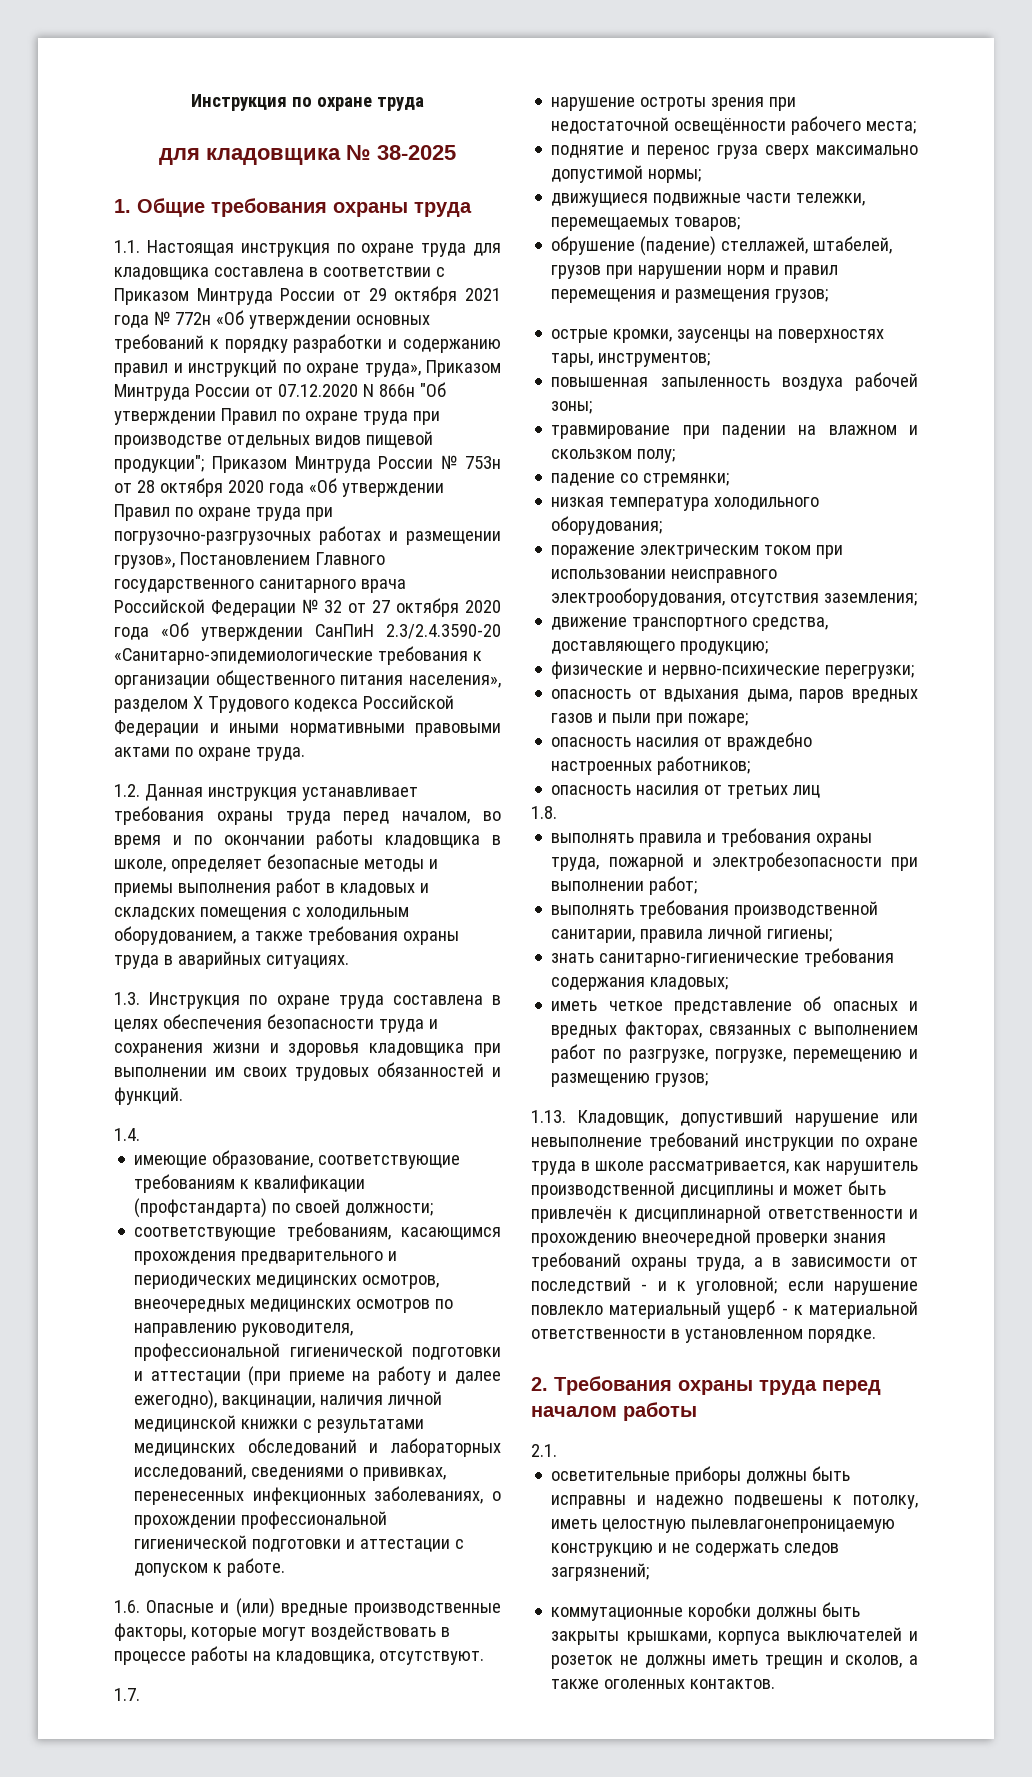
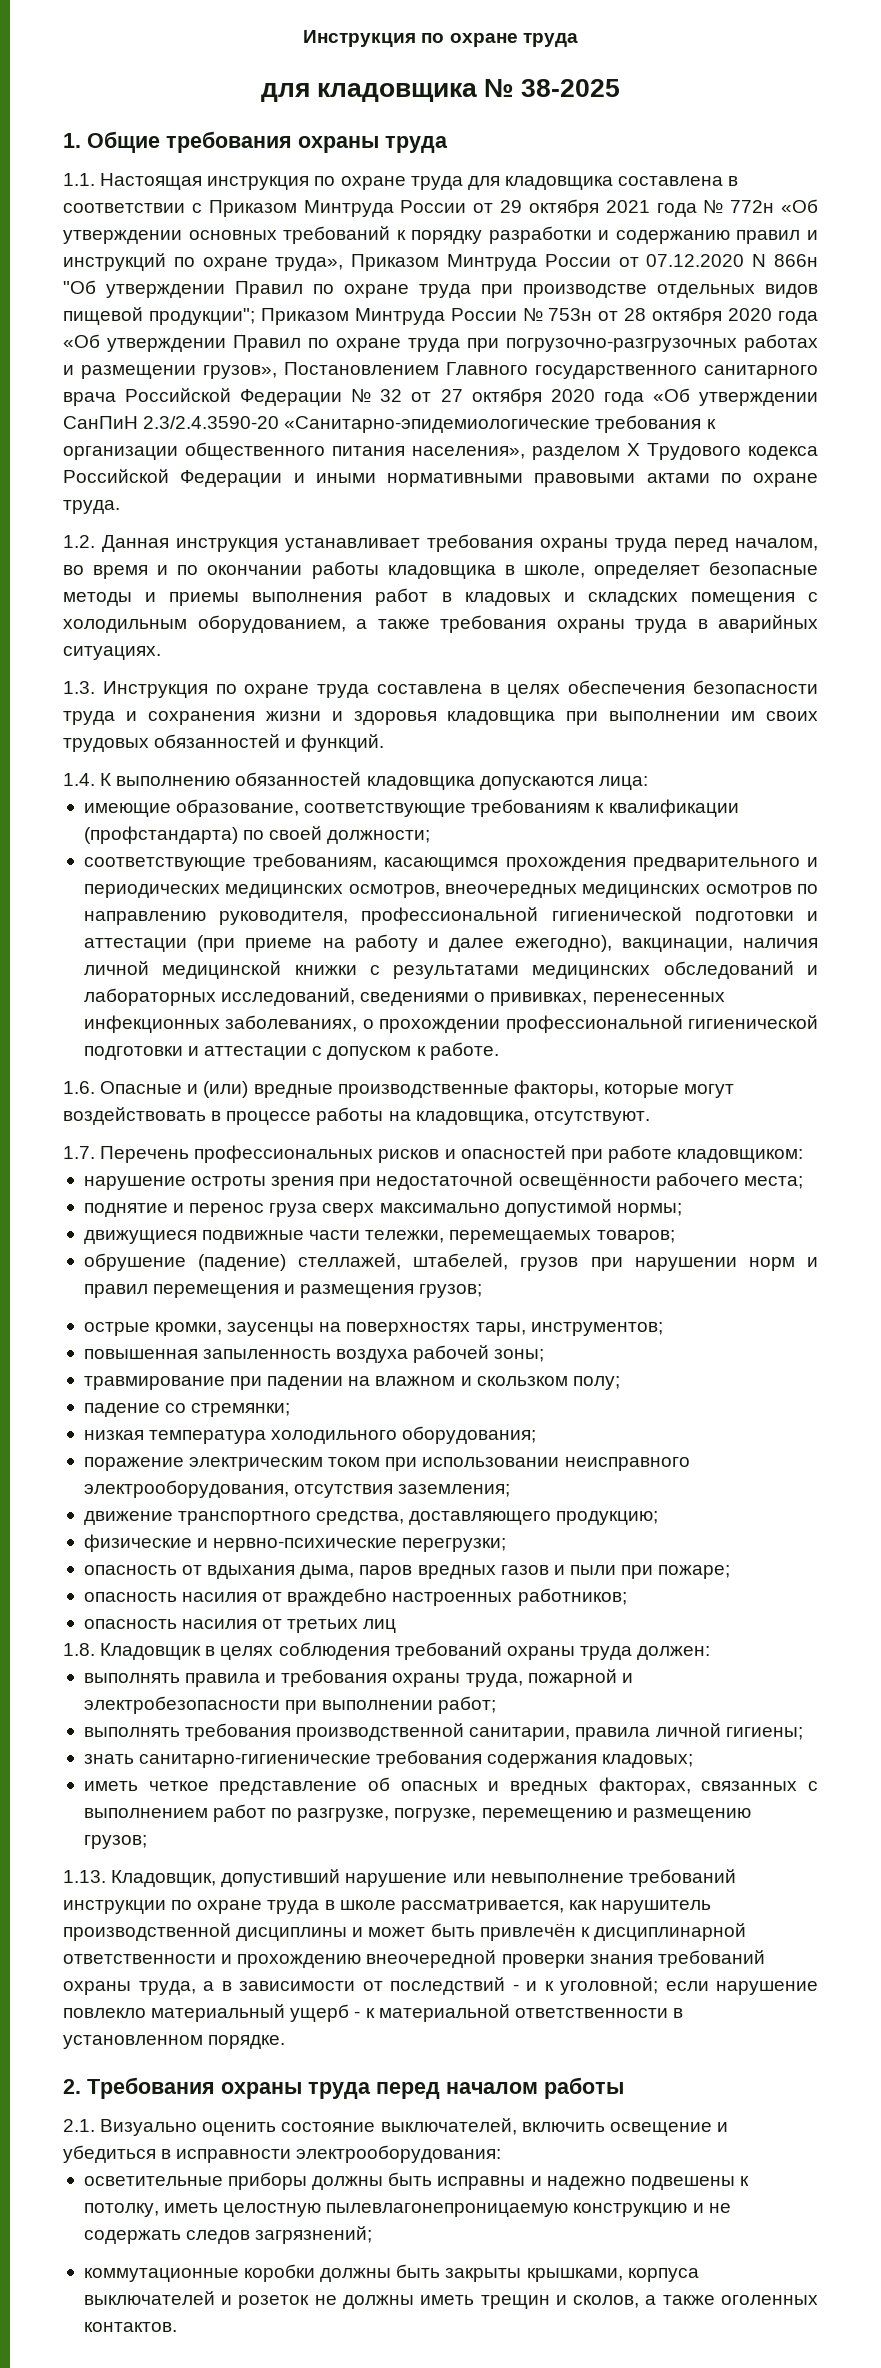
(140, 1134) none -> [100,772,648,790] К выполнению обязанностей кладовщика допускаются лица:
(140, 1694) none -> [100,1145,804,1163] Перечень профессиональных рисков и опасностей при работе кладовщиком:
(557, 812) none -> [100,1642,711,1660] Кладовщик в целях соблюдения требований охраны труда должен:
(557, 1450) none -> [100,2118,728,2136] [63,2145,502,2163] Визуально оценить состояние выключателей, включить освещение и убедиться в исправности электрооборудования:

